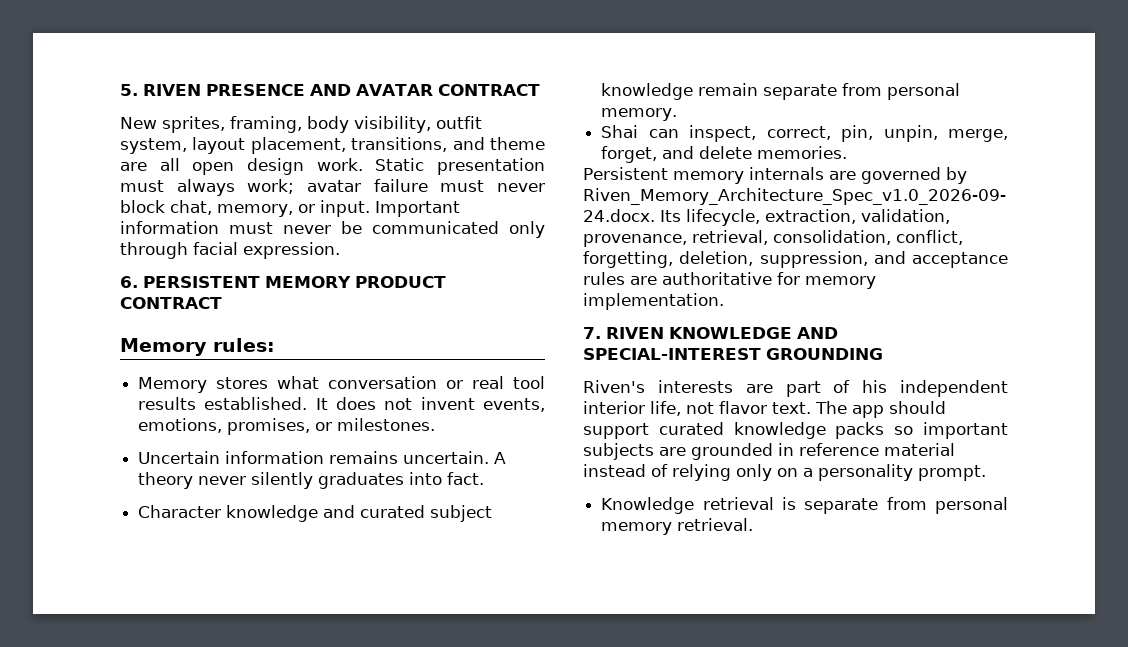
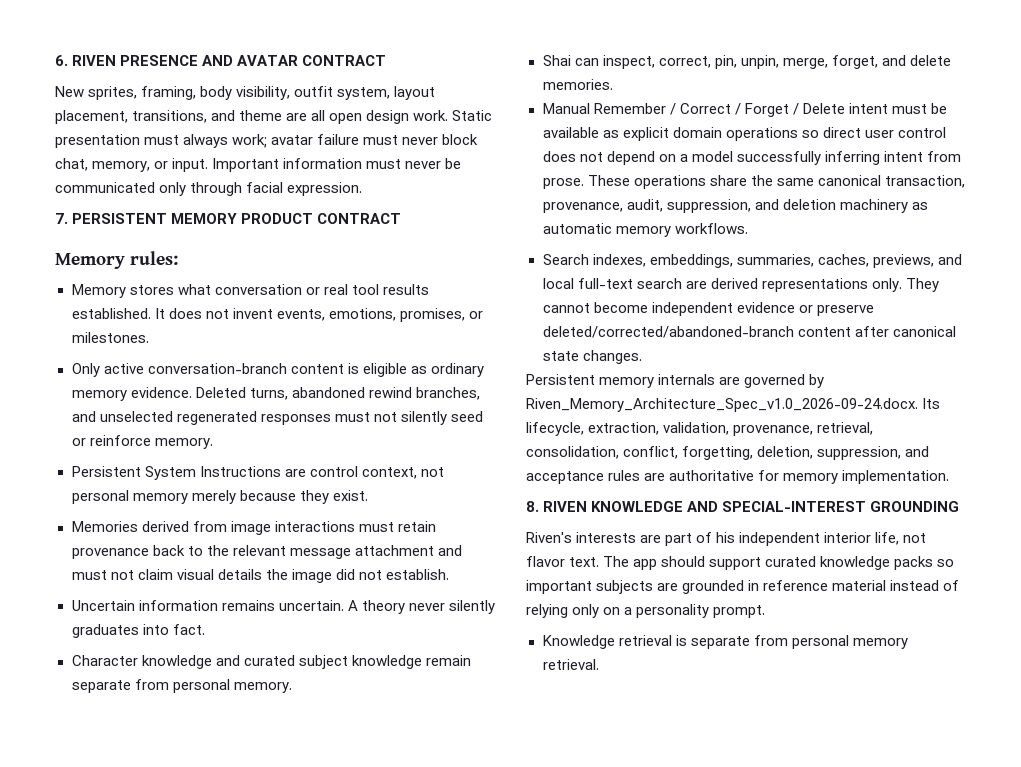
[120,84,138,96] 5. -> [55,55,68,66] 6.
[120,276,138,288] 6. -> [55,213,68,224] 7.
(436, 424) none -> [71,363,484,377] [71,387,480,401] [71,411,483,425] [71,435,213,449] [71,466,444,480] [71,490,368,504] [71,521,436,535] [71,545,462,559] [71,569,449,583] // Only active conversation-branch content is eligible as ordinary memory evidence. Deleted turns, abandoned rewind branches, and unselected regenerated responses must not silently seed or reinforce memory. // Persistent System Instructions are control context, not personal memory merely because they exist. // Memories derived from image interactions must retain provenance back to the relevant message attachment and must not claim visual details the image did not establish.
(848, 152) none -> [542,103,948,117] [542,127,946,141] [542,151,961,165] [542,175,965,189] [542,199,928,213] [542,223,748,237] [542,254,962,268] [542,278,939,292] [542,302,874,316] [542,326,956,338] [542,350,642,364] // Manual Remember / Correct / Forget / Delete intent must be available as explicit domain operations so direct user control does not depend on a model successfully inferring intent from prose. These operations share the same canonical transaction, provenance, audit, suppression, and deletion machinery as automatic memory workflows. // Search indexes, embeddings, summaries, caches, previews, and local full-text search are derived representations only. They cannot become independent evidence or preserve deleted/corrected/abandoned-branch content after canonical state changes.
[583,327,601,339] 7. -> [526,501,539,512] 8.

